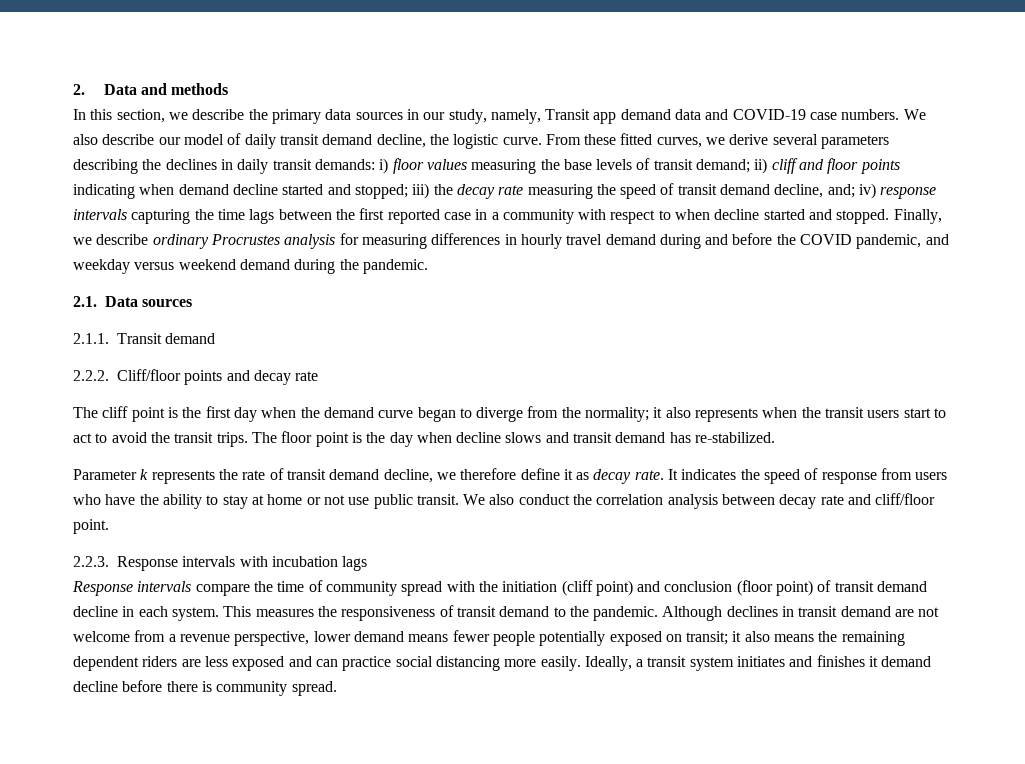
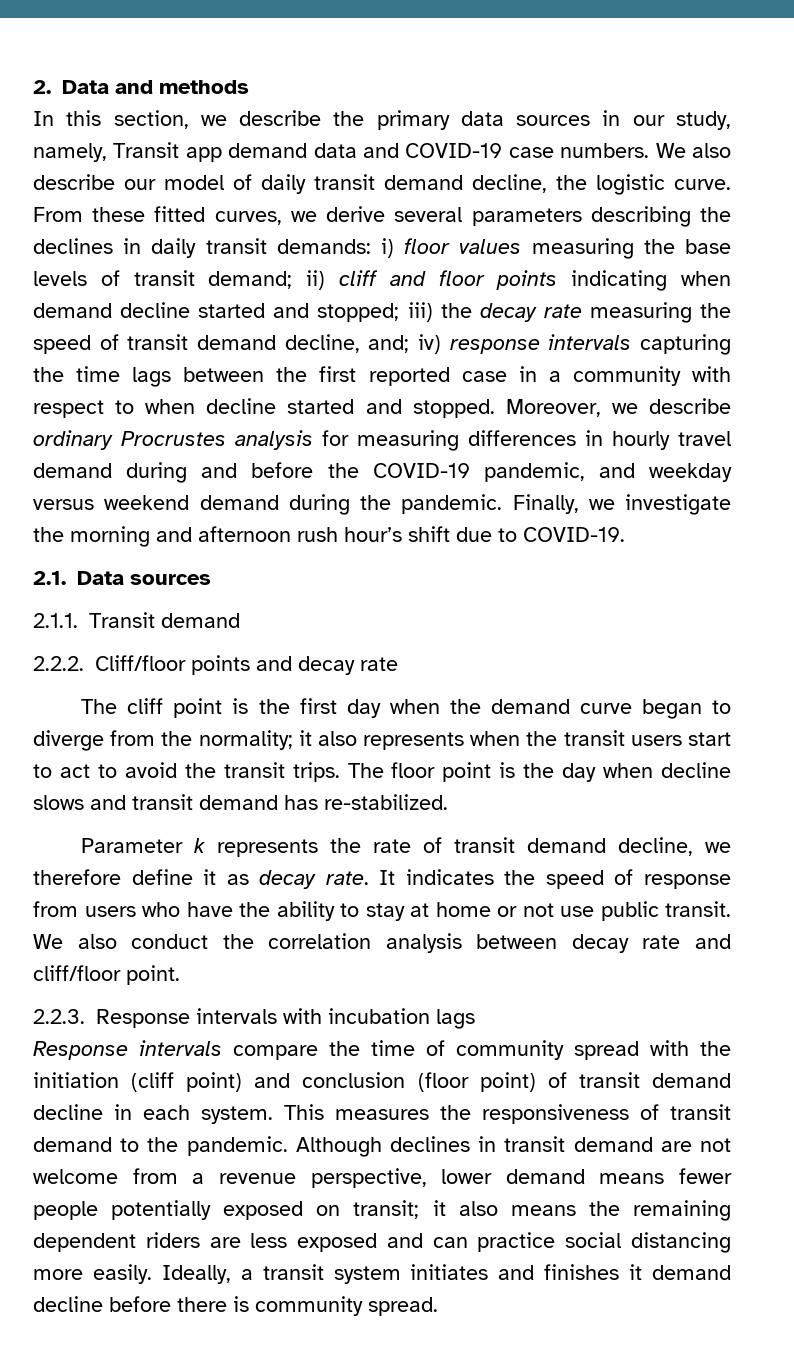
[893,209,942,224] Finally, -> [505,399,601,417] Moreover,
[800,234,853,245] COVID -> [372,463,470,478] COVID-19
(428, 266) none -> [512,494,731,515] [33,526,625,547] Finally, we investigate the morning and afternoon rush hour’s shift due to COVID-19.

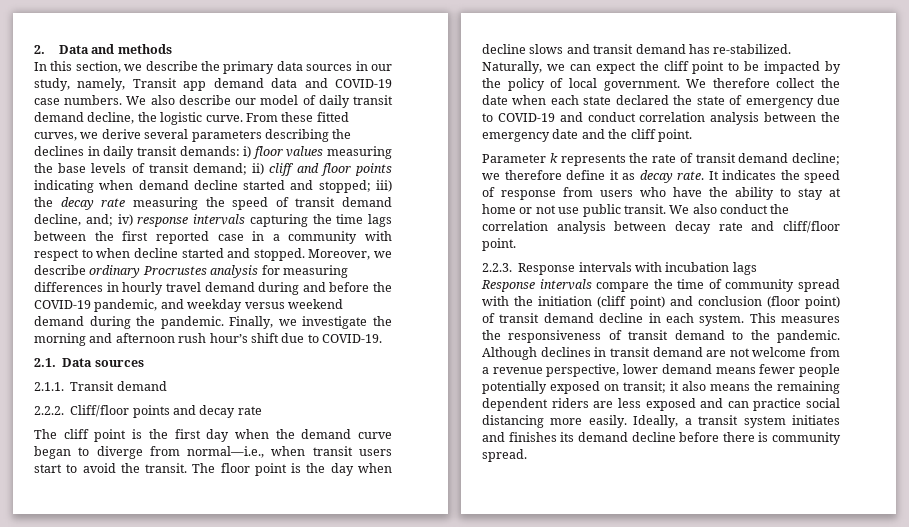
[161,730,731,750] [33,762,340,782] the normality; it also represents when the transit users start to act to avoid the transit trips. -> [187,446,392,458] [34,463,188,473] normal—i.e., when transit users start to avoid the transit.
(448, 802) none -> [482,61,841,74] [482,78,840,91] [482,95,840,108] [482,112,840,125] [482,129,692,142] Naturally, we can expect the cliff point to be impacted by the policy of local government. We therefore collect the date when each state declared the state of emergency due to COVID-19 and conduct correlation analysis between the emergency date and the cliff point.
[618,837,694,856] decline, -> [792,153,840,165] decline;
[629,1264,643,1280] it -> [560,432,575,442] its

